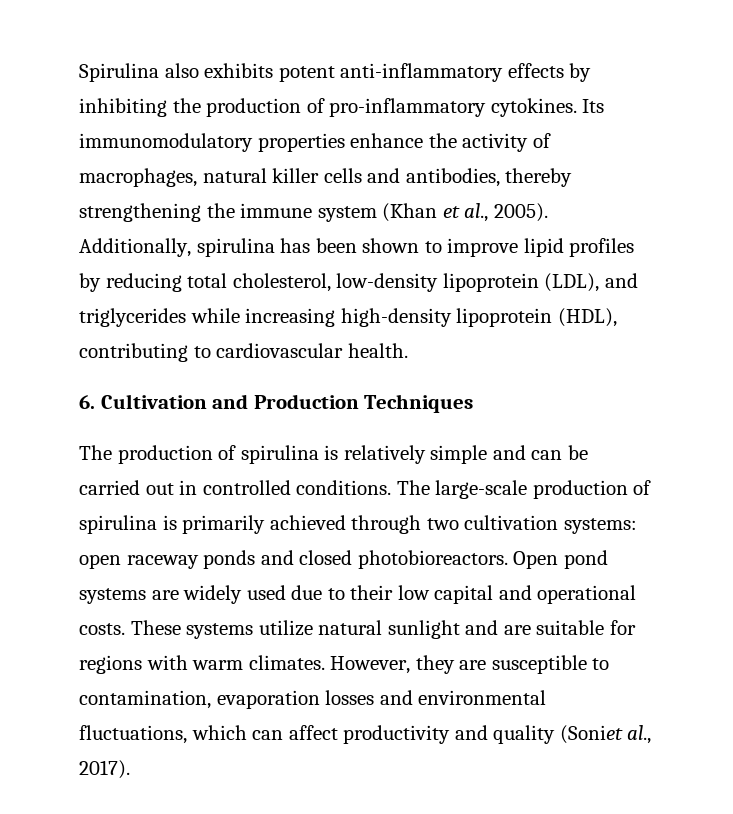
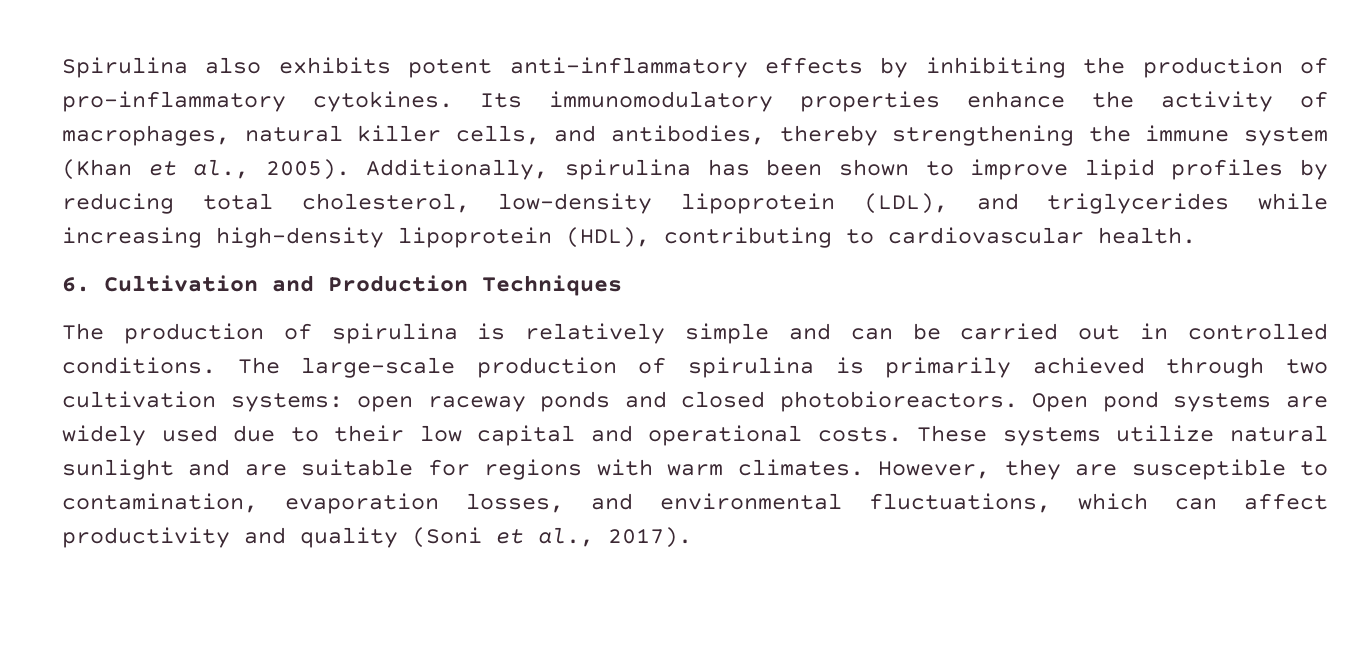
[323,168,362,183] cells -> [455,125,540,145] cells,
[325,690,375,705] losses -> [466,493,564,513] losses,
[559,725,623,744] (Soniet -> [412,527,524,548] (Soni et

